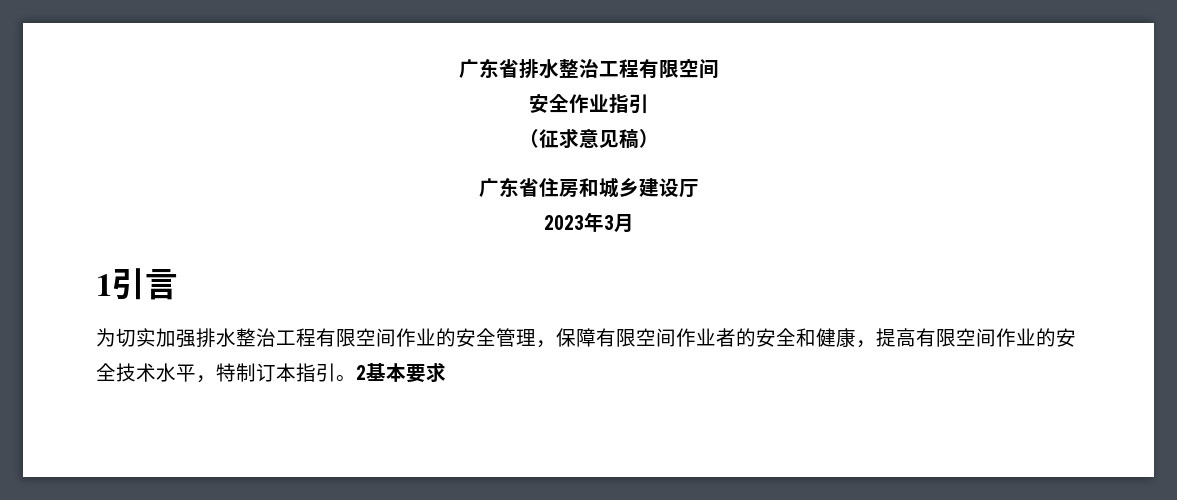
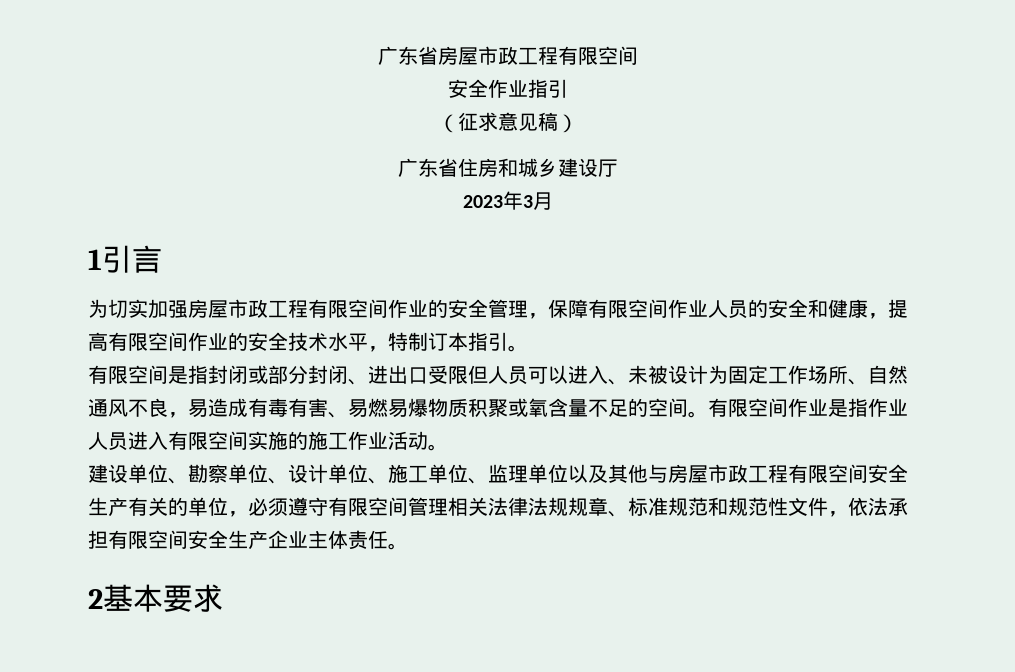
[458,58,599,78] 广东省排水整治 -> [377,46,518,65] 广东省房屋市政
[196,328,276,348] 排水整治 -> [188,299,268,318] 房屋市政
[716,328,736,347] 者 -> [708,300,748,319] 人员
(356, 378) none -> [88,365,908,385] [88,398,908,418] [88,431,448,451] [88,464,908,484] [88,497,908,517] [88,530,408,550] // 有限空间是指封闭或部分封闭、进出口受限但人员可以进入、未被设计为固定工作场所、自然通风不良，易造成有毒有害、易燃易爆物质积聚或氧含量不足的空间。有限空间作业是指作业人员进入有限空间实施的施工作业活动。 // 建设单位、勘察单位、设计单位、施工单位、监理单位以及其他与房屋市政工程有限空间安全生产有关的单位，必须遵守有限空间管理相关法律法规规章、标准规范和规范性文件，依法承担有限空间安全生产企业主体责任。 //

